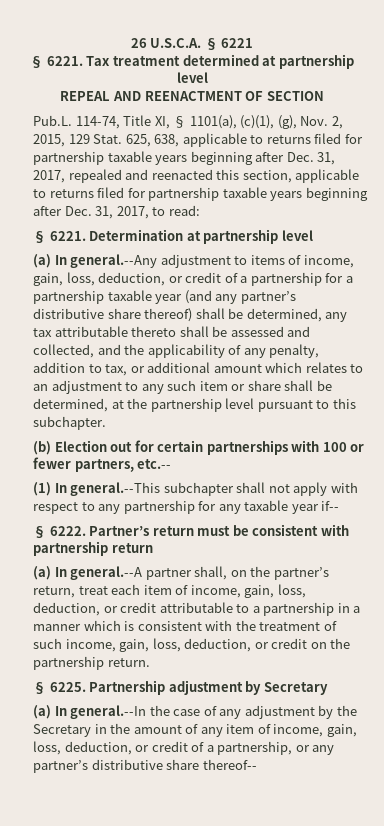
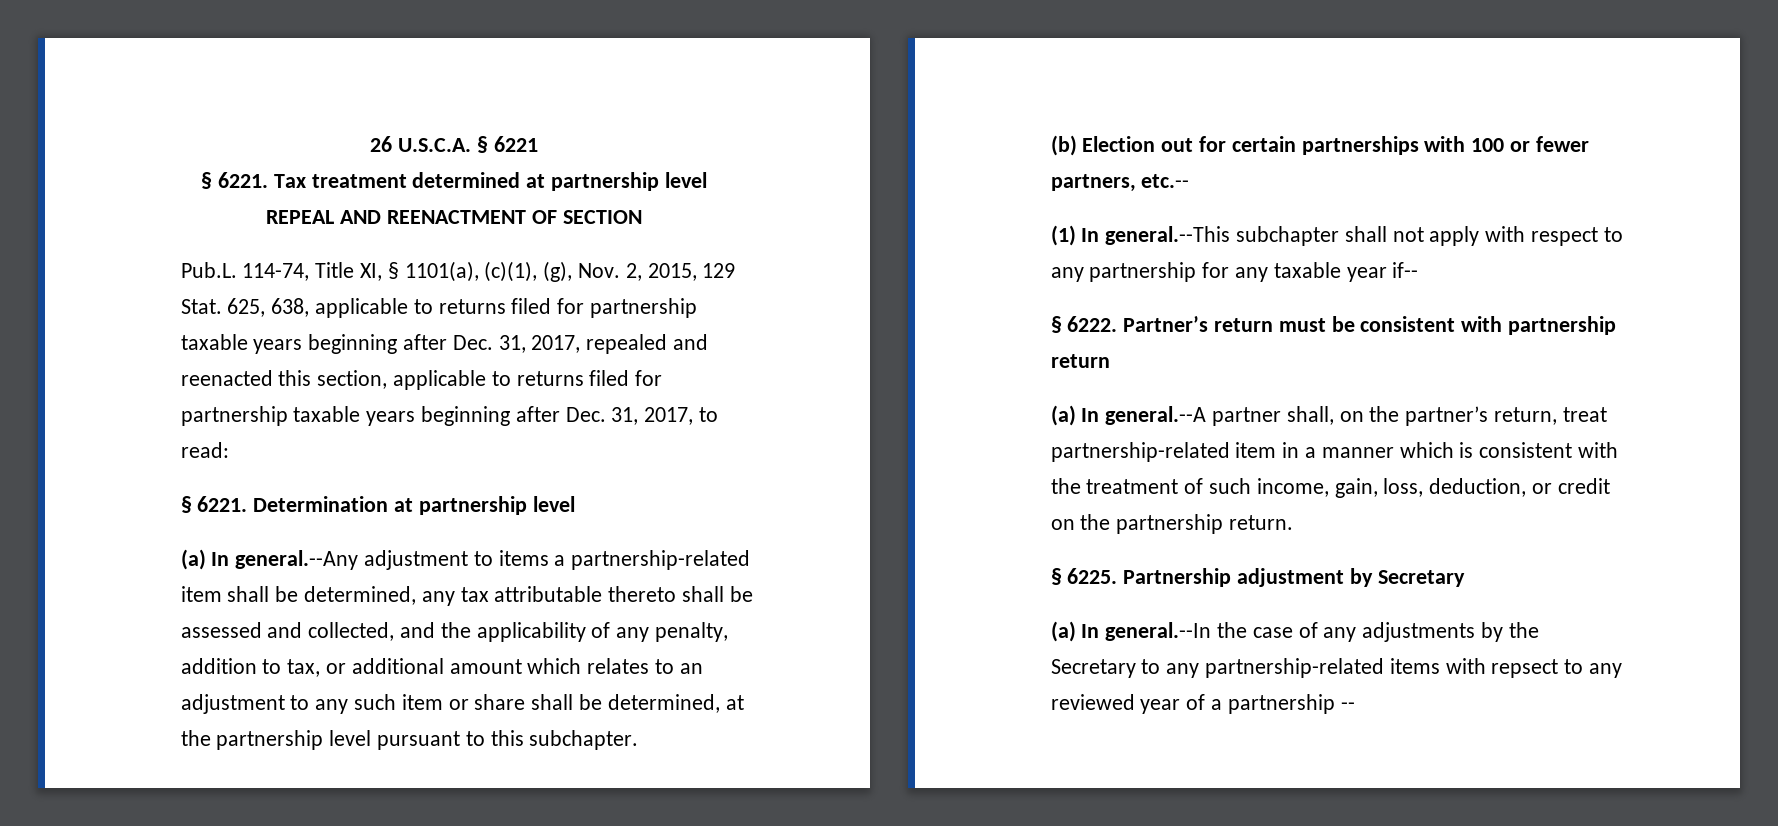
[288,255,354,268] [33,272,353,286] [33,290,296,304] [33,308,193,322] of income, gain, loss, deduction, or credit of a partnership for a partnership taxable year (and any partner’s distributive share thereof) -> [554,550,751,570] [180,586,222,602] a partnership-related item
[111,584,306,598] [33,602,335,616] each item of income, gain, loss, deduction, or credit attributable to a partnership -> [1050,442,1277,462] partnership-related item
[244,705,315,719] adjustment -> [1362,622,1476,642] adjustments
[94,723,357,737] [33,741,335,755] [33,759,257,773] in the amount of any item of income, gain, loss, deduction, or credit of a partnership, or any partner’s distributive share thereof-- -> [1141,658,1622,678] [1050,694,1355,714] to any partnership-related items with repsect to any reviewed year of a partnership --

